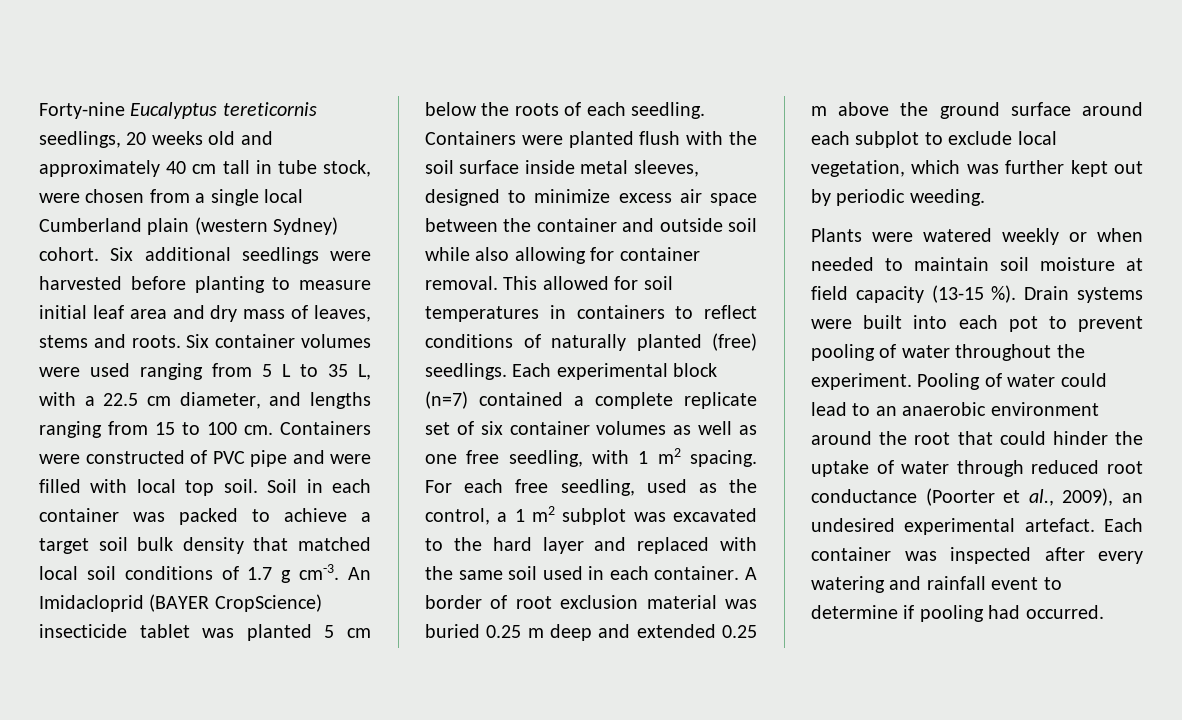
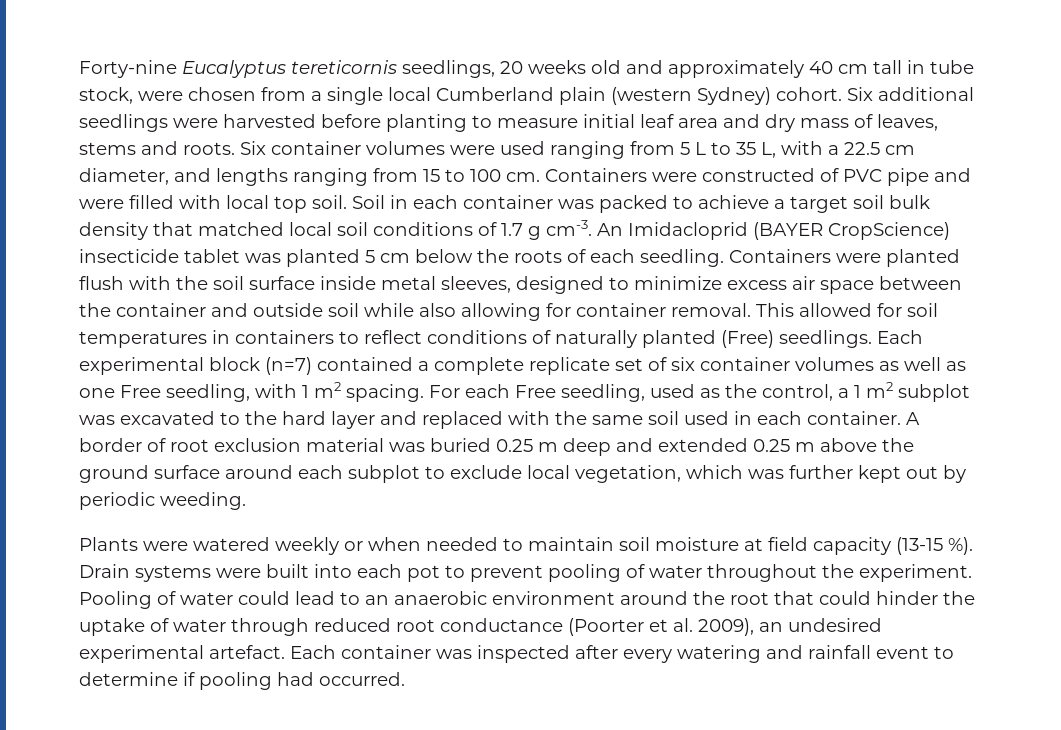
[712,333,757,351] (free) -> [721,330,774,348] (Free)
[466,450,500,464] free -> [120,385,161,398] Free
[515,479,549,493] free -> [515,385,556,398] Free
[1028,489,1054,506] al., -> [673,618,693,632] al.

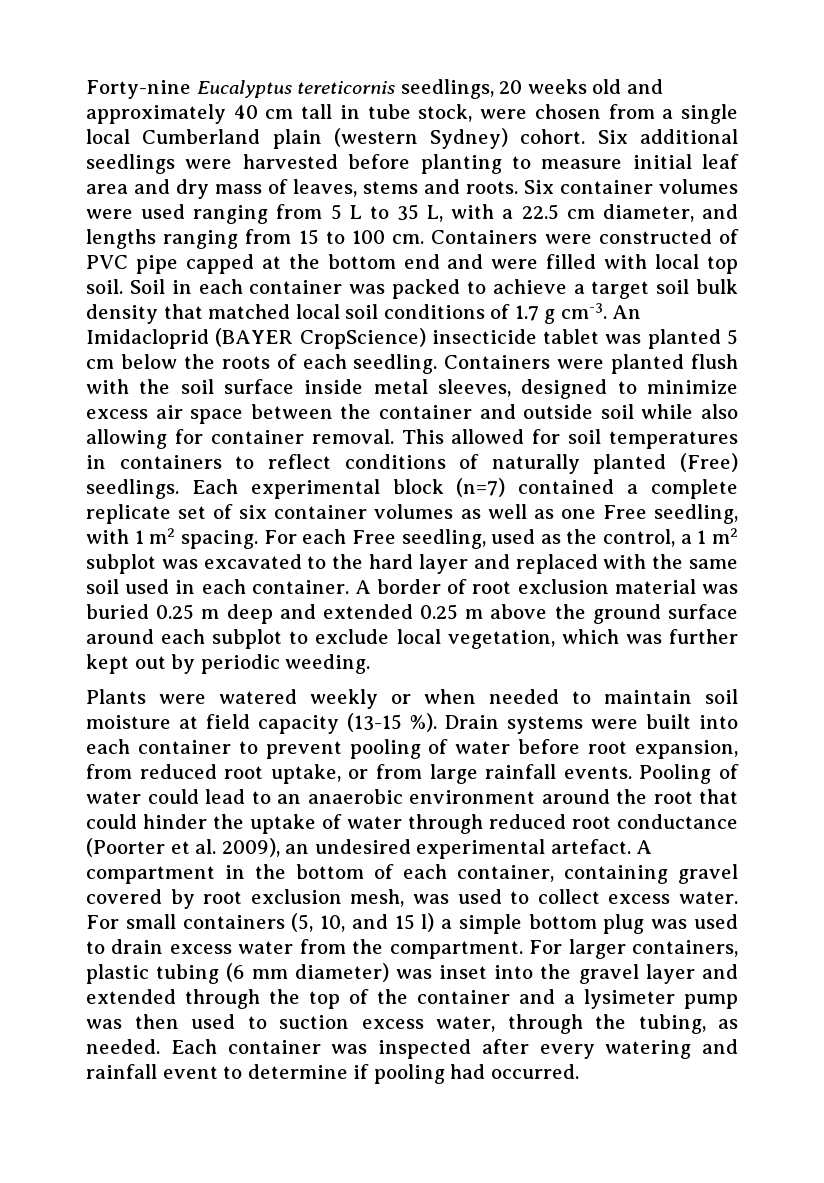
(929, 177) none -> [185,254,440,274] capped at the bottom end
[407,565,440,582] pot -> [137,740,231,754] container
[707,564,972,582] throughout the experiment. -> [518,739,739,759] [86,764,632,784] before root expansion, from reduced root uptake, or from large rainfall events.
(285, 652) none -> [636,840,653,854] [86,864,738,884] [86,889,739,909] [86,913,739,934] [86,939,739,959] [86,963,738,984] [86,989,738,1009] [86,1014,738,1034] [86,1039,160,1054] A compartment in the bottom of each container, containing gravel covered by root exclusion mesh, was used to collect excess water. For small containers (5, 10, and 15 l) a simple bottom plug was used to drain excess water from the compartment. For larger containers, plastic tubing (6 mm diameter) was inset into the gravel layer and extended through the top of the container and a lysimeter pump was then used to suction excess water, through the tubing, as needed.

